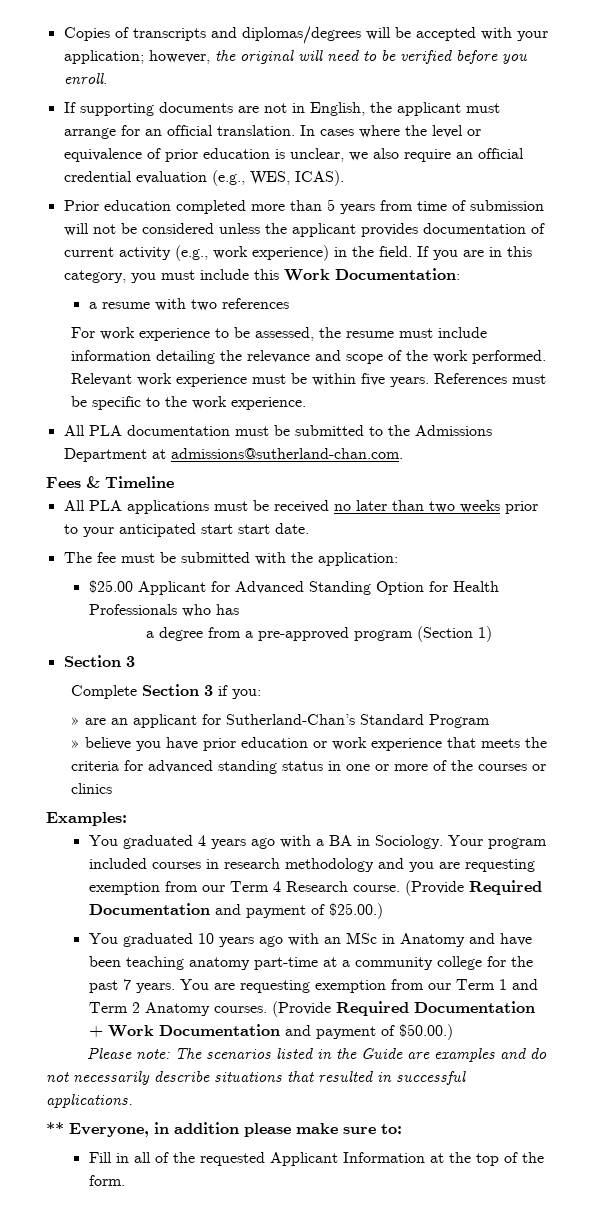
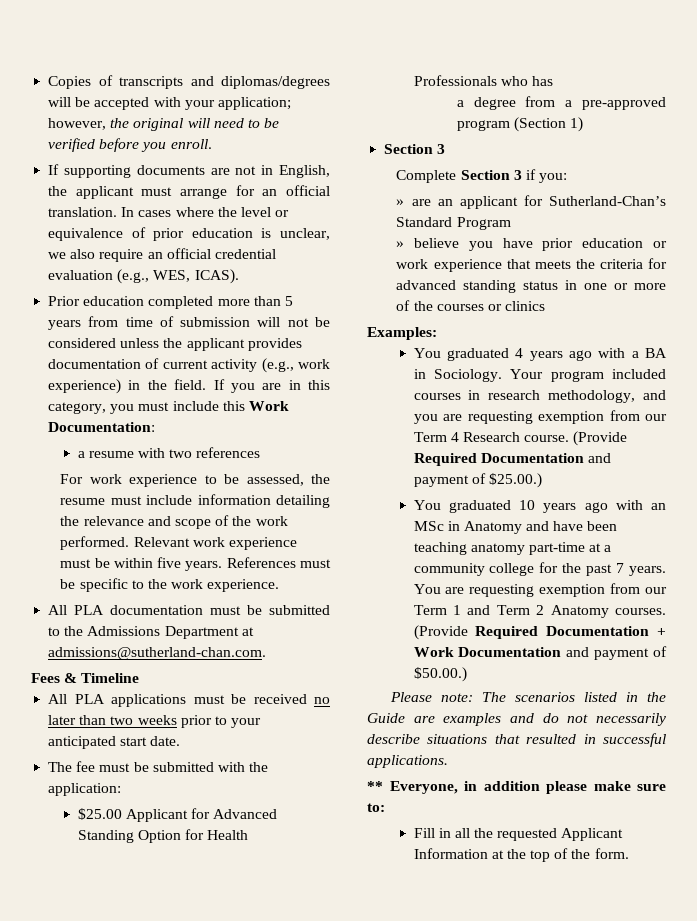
[237,524,270,534] start -> (148, 741) none
[284,858,374,872] methodology -> [548,390,636,403] methodology,
[154,1152,169,1163] of -> (470, 833) none

